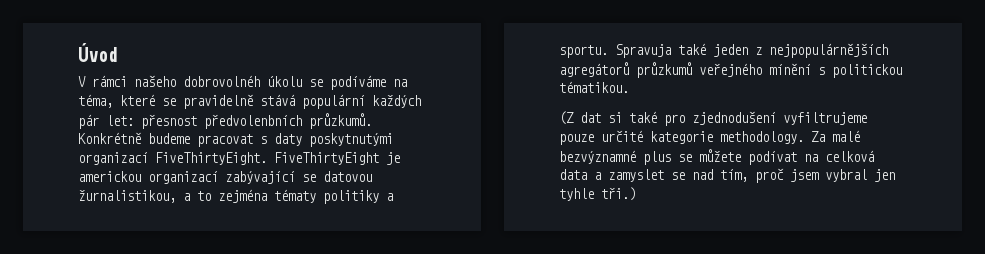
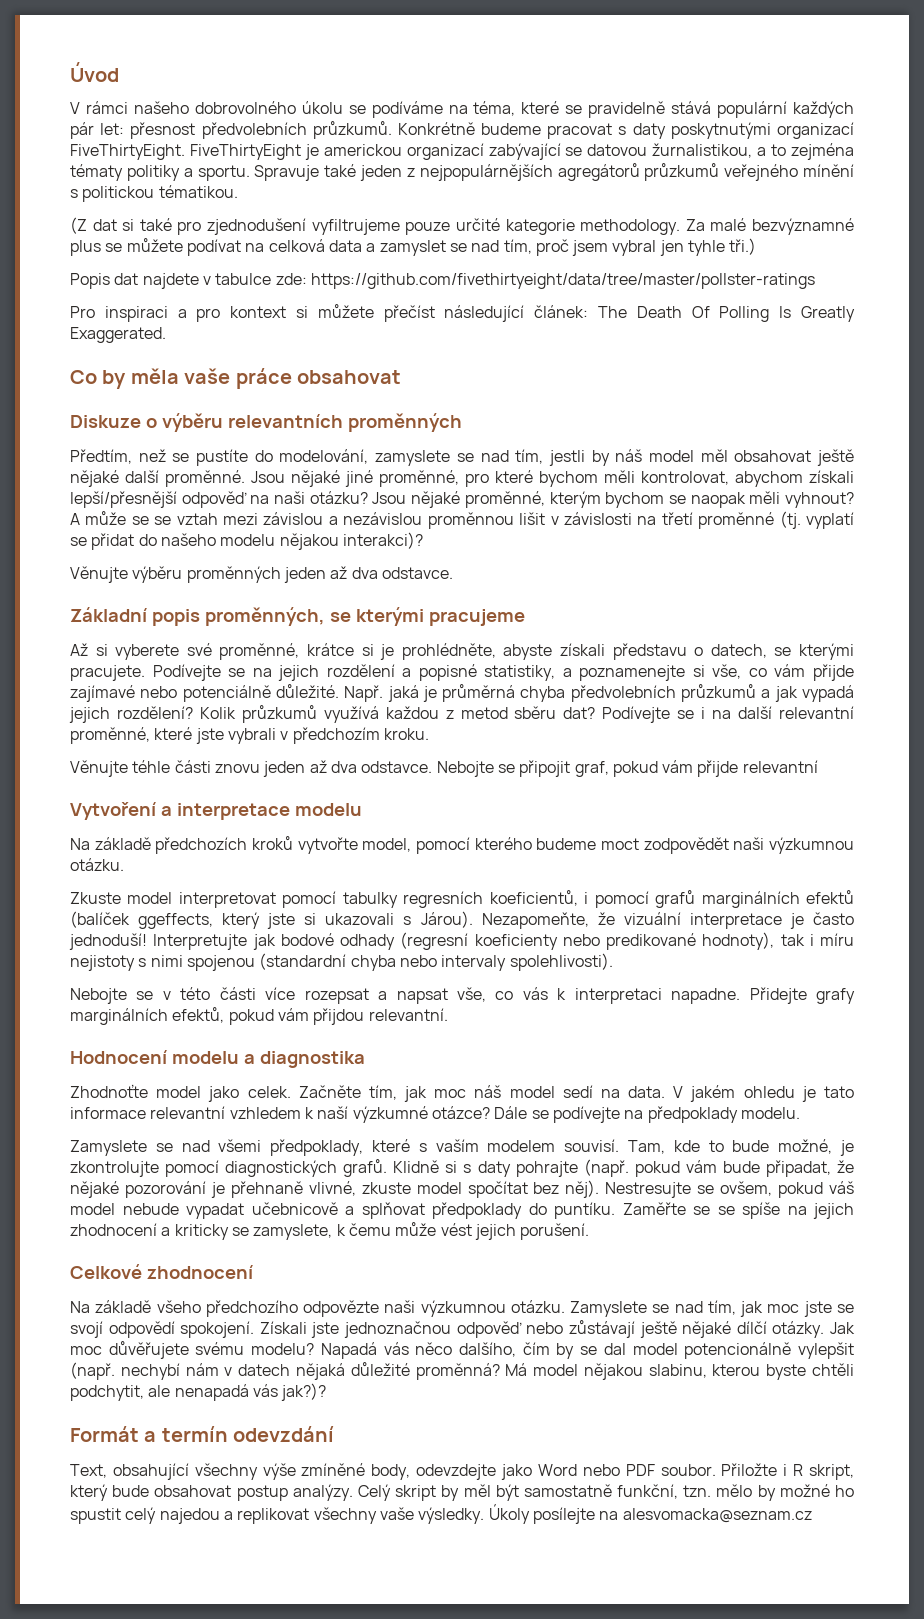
[183,75,260,87] dobrovolnéh -> [194,101,296,114] dobrovolného
[204,114,302,129] předvolenbních -> [201,122,307,139] předvolebních
[615,44,671,58] Spravuja -> [254,165,320,181] Spravuje
(636, 194) none -> [70,273,815,289] [70,304,855,322] [70,327,166,343] [70,368,401,389] [70,413,462,432] [70,449,854,466] [70,470,854,487] [70,491,855,508] [70,511,854,529] [70,532,423,550] [70,566,453,583] [70,607,525,626] [70,643,855,660] [70,664,854,681] [70,684,854,702] [69,705,855,723] [70,727,429,744] [70,760,818,777] [70,802,362,820] [70,836,854,854] [70,858,124,871] [70,890,855,908] [70,911,855,929] [69,932,854,950] [70,953,613,971] [70,987,855,1004] [70,1007,448,1025] [70,1050,365,1068] [70,1084,854,1102] [70,1106,800,1123] [70,1139,854,1156] [70,1159,854,1177] [70,1180,855,1198] [70,1202,854,1219] [70,1222,590,1240] [70,1264,253,1279] [70,1300,854,1317] [70,1320,856,1338] [70,1341,854,1359] [70,1362,855,1380] [70,1383,327,1401] [70,1426,335,1442] [70,1463,855,1480] [70,1484,854,1501] [70,1504,812,1524] // Popis dat najdete v tabulce zde: https://github.com/fivethirtyeight/data/tree/master/pollster-ratings // Pro inspiraci a pro kontext si můžete přečíst následující článek: The Death Of Polling Is Greatly Exaggerated. // Co by měla vaše práce obsahovat // Diskuze o výběru relevantních proměnných // Předtím, než se pustíte do modelování, zamyslete se nad tím, jestli by náš model měl obsahovat ještě nějaké další proměnné. Jsou nějaké jiné proměnné, pro které bychom měli kontrolovat, abychom získali lepší/přesnější odpověď na naši otázku? Jsou nějaké proměnné, kterým bychom se naopak měli vyhnout? A může se se vztah mezi závislou a nezávislou proměnnou lišit v závislosti na třetí proměnné (tj. vyplatí se přidat do našeho modelu nějakou interakci)? // Věnujte výběru proměnných jeden až dva odstavce. // Základní popis proměnných, se kterými pracujeme // Až si vyberete své proměnné, krátce si je prohlédněte, abyste získali představu o datech, se kterými pracujete. Podívejte se na jejich rozdělení a popisné statistiky, a poznamenejte si vše, co vám přijde zajímavé nebo potenciálně důležité. Např. jaká je průměrná chyba předvolebních průzkumů a jak vypadá jejich rozdělení? Kolik průzkumů využívá každou z metod sběru dat? Podívejte se i na další relevantní proměnné, které jste vybrali v předchozím kroku. // Věnujte téhle části znovu jeden až dva odstavce. Nebojte se připojit graf, pokud vám přijde relevantní // Vytvoření a interpretace modelu // Na základě předchozích kroků vytvořte model, pomocí kterého budeme moct zodpovědět naši výzkumnou otázku. // Zkuste model interpretovat pomocí tabulky regresních koeficientů, i pomocí grafů marginálních efektů (balíček ggeffects, který jste si ukazovali s Járou). Nezapomeňte, že vizuální interpretace je často jednoduší! Interpretujte jak bodové odhady (regresní koeficienty nebo predikované hodnoty), tak i míru nejistoty s nimi spojenou (standardní chyba nebo intervaly spolehlivosti). // Nebojte se v této části více rozepsat a napsat vše, co vás k interpretaci napadne. Přidejte grafy marginálních efektů, pokud vám přijdou relevantní. // Hodnocení modelu a diagnostika // Zhodnoťte model jako celek. Začněte tím, jak moc náš model sedí na data. V jakém ohledu je tato informace relevantní vzhledem k naší výzkumné otázce? Dále se podívejte na předpoklady modelu. // Zamyslete se nad všemi předpoklady, které s vaším modelem souvisí. Tam, kde to bude možné, je zkontrolujte pomocí diagnostických grafů. Klidně si s daty pohrajte (např. pokud vám bude připadat, že nějaké pozorování je přehnaně vlivné, zkuste model spočítat bez něj). Nestresujte se ovšem, pokud váš model nebude vypadat učebnicově a splňovat předpoklady do puntíku. Zaměřte se se spíše na jejich zhodnocení a kriticky se zamyslete, k čemu může vést jejich porušení. // Celkové zhodnocení // Na základě všeho předchozího odpovězte naši výzkumnou otázku. Zamyslete se nad tím, jak moc jste se svojí odpovědí spokojení. Získali jste jednoznačnou odpověď nebo zůstávají ještě nějaké dílčí otázky. Jak moc důvěřujete svému modelu? Napadá vás něco dalšího, čím by se dal model potencionálně vylepšit (např. nechybí nám v datech nějaká důležité proměnná? Má model nějakou slabinu, kterou byste chtěli podchytit, ale nenapadá vás jak?)? // Formát a termín odevzdání // Text, obsahující všechny výše zmíněné body, odevzdejte jako Word nebo PDF soubor. Přiložte i R skript, který bude obsahovat postup analýzy. Celý skript by měl být samostatně funkční, tzn. mělo by možné ho spustit celý najedou a replikovat všechny vaše výsledky. Úkoly posílejte na alesvomacka@seznam.cz

